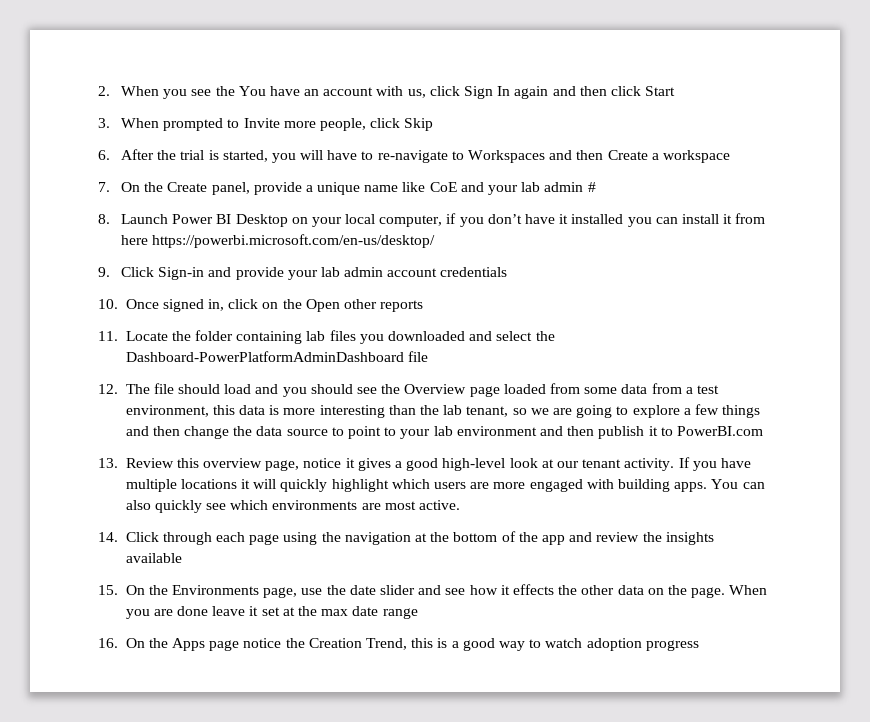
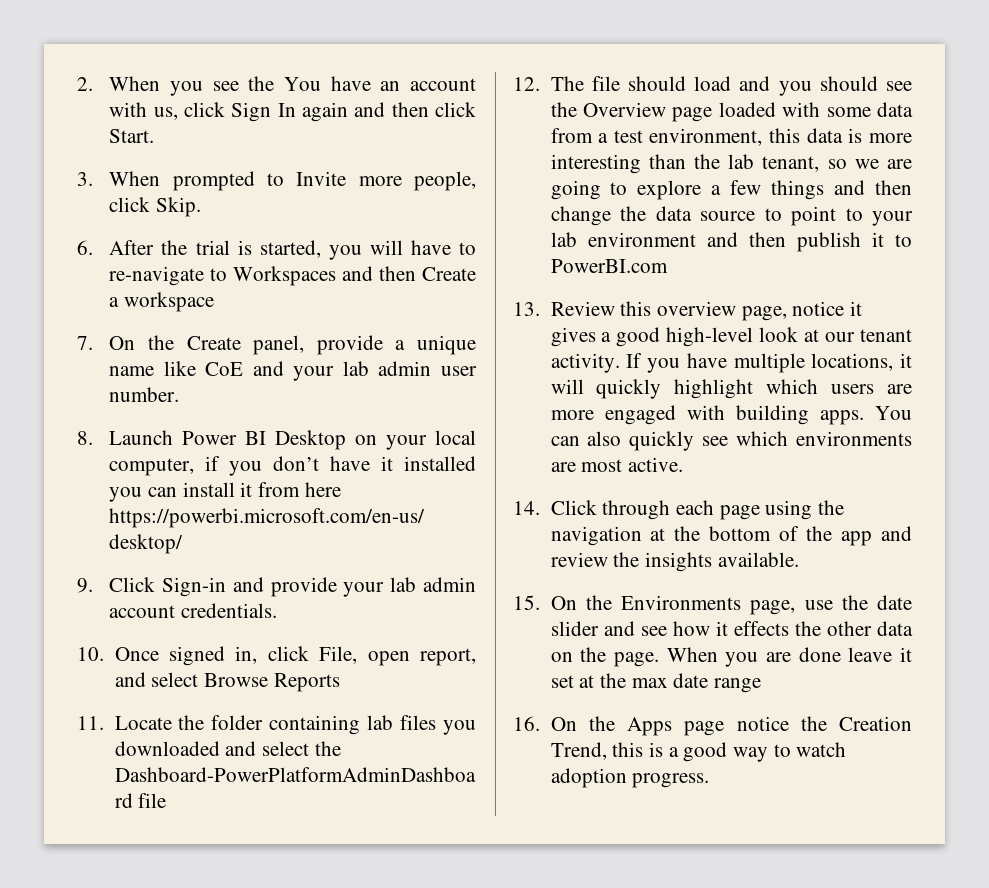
[645,86,676,96] Start -> [109,129,155,143] Start.
[404,118,434,131] Skip -> [156,197,202,217] Skip.
[587,182,596,192] # -> [441,366,478,376] [109,387,180,402] user number.
[440,267,508,277] credentials -> [181,603,278,618] credentials.
[262,299,424,312] on the Open other reports -> [319,646,476,666] [114,672,340,692] File, open report, and select Browse Reports
[549,383,580,394] from -> [782,102,821,117] with
[180,479,237,489] locations -> [811,353,894,371] locations,
[125,553,182,563] available -> [717,552,799,567] available.
[645,640,699,651] progress -> [632,773,710,788] progress.

